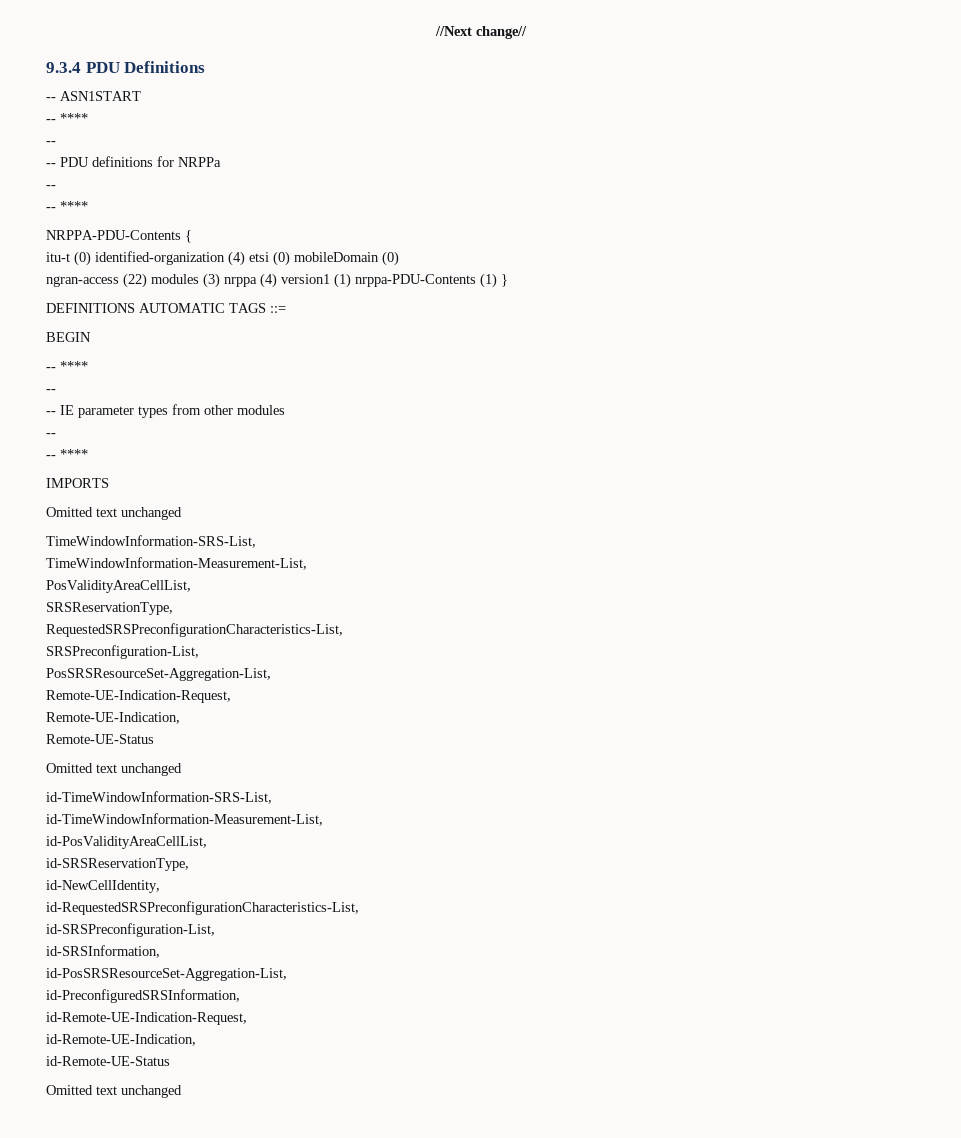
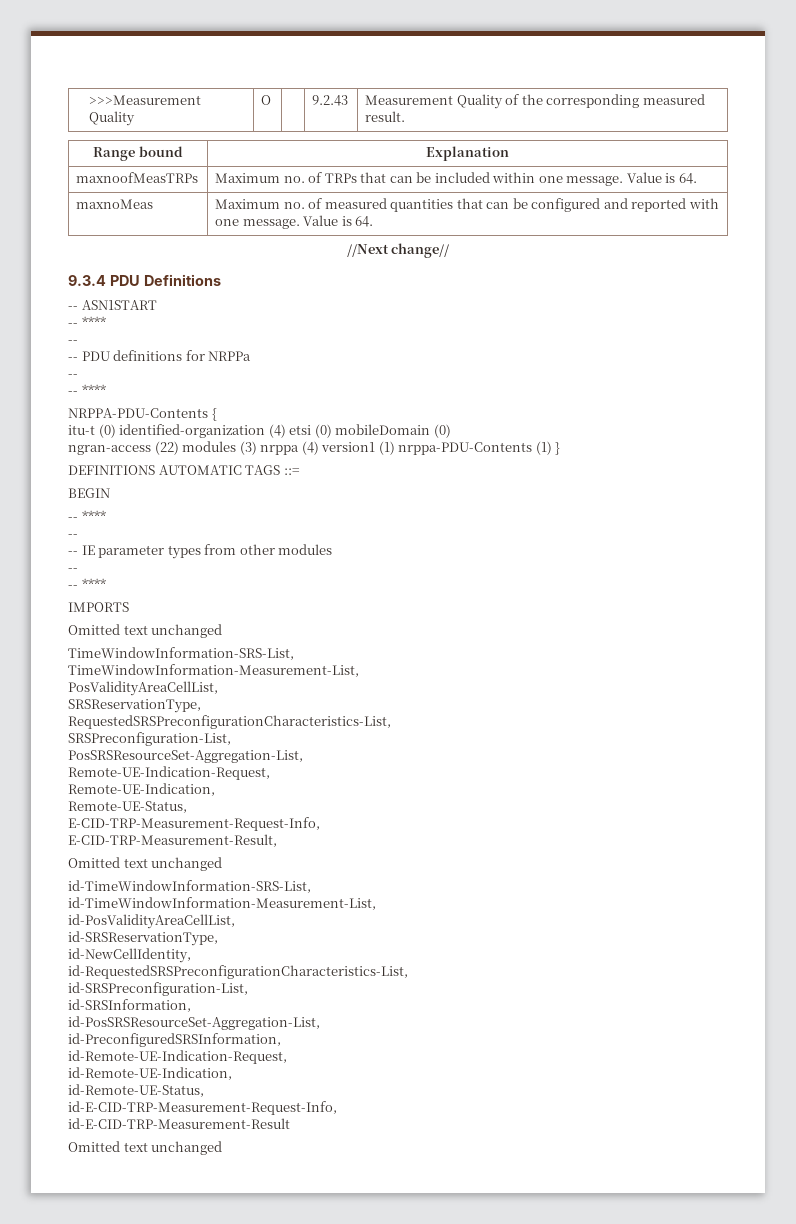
(434, 31) none -> [89,95,202,105] [89,111,136,126] [261,95,272,105] [312,95,349,106] [365,94,705,109] [365,111,406,122] [93,146,183,161] [426,146,509,161] [76,172,199,183] [215,172,697,186] [76,199,154,209] [215,198,719,212] [215,215,374,229] >>>Measurement Quality | O | | 9.2.43 | Measurement Quality of the corresponding measured result. // Range bound | Explanation // maxnoofMeasTRPs | Maximum no. of TRPs that can be included within one message. Value is 64. // maxnoMeas | Maximum no. of measured quantities that can be configured and reported with one message. Value is 64. //
[46,734,154,744] Remote-UE-Status -> [68,801,187,813] [68,817,320,831] [68,834,277,847] Remote-UE-Status, // E-CID-TRP-Measurement-Request-Info, // E-CID-TRP-Measurement-Result,
[46,1056,170,1066] id-Remote-UE-Status -> [68,1084,204,1097] [68,1101,337,1115] [68,1118,290,1129] id-Remote-UE-Status, // id-E-CID-TRP-Measurement-Request-Info, // id-E-CID-TRP-Measurement-Result

